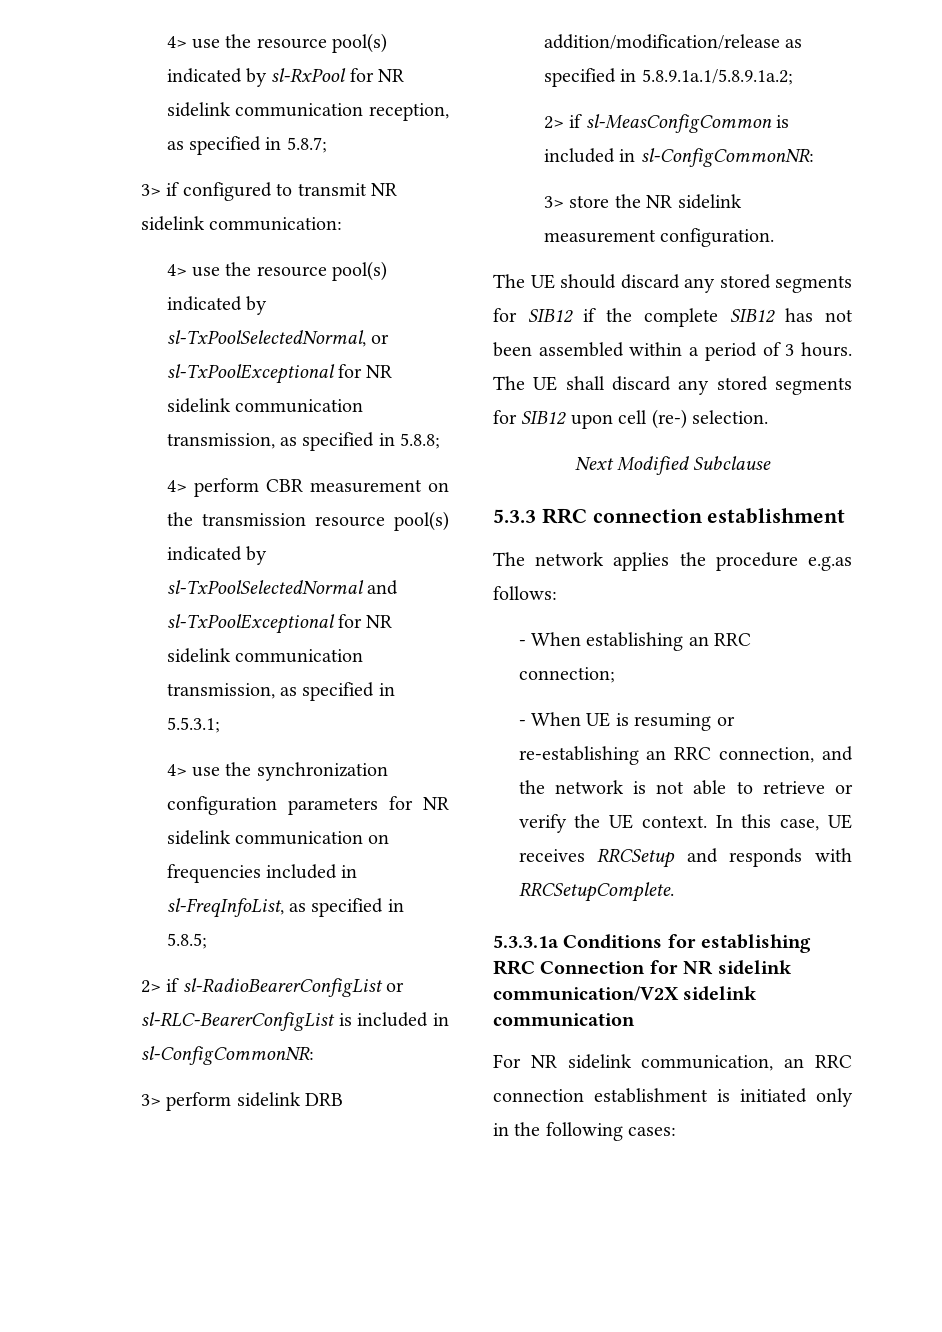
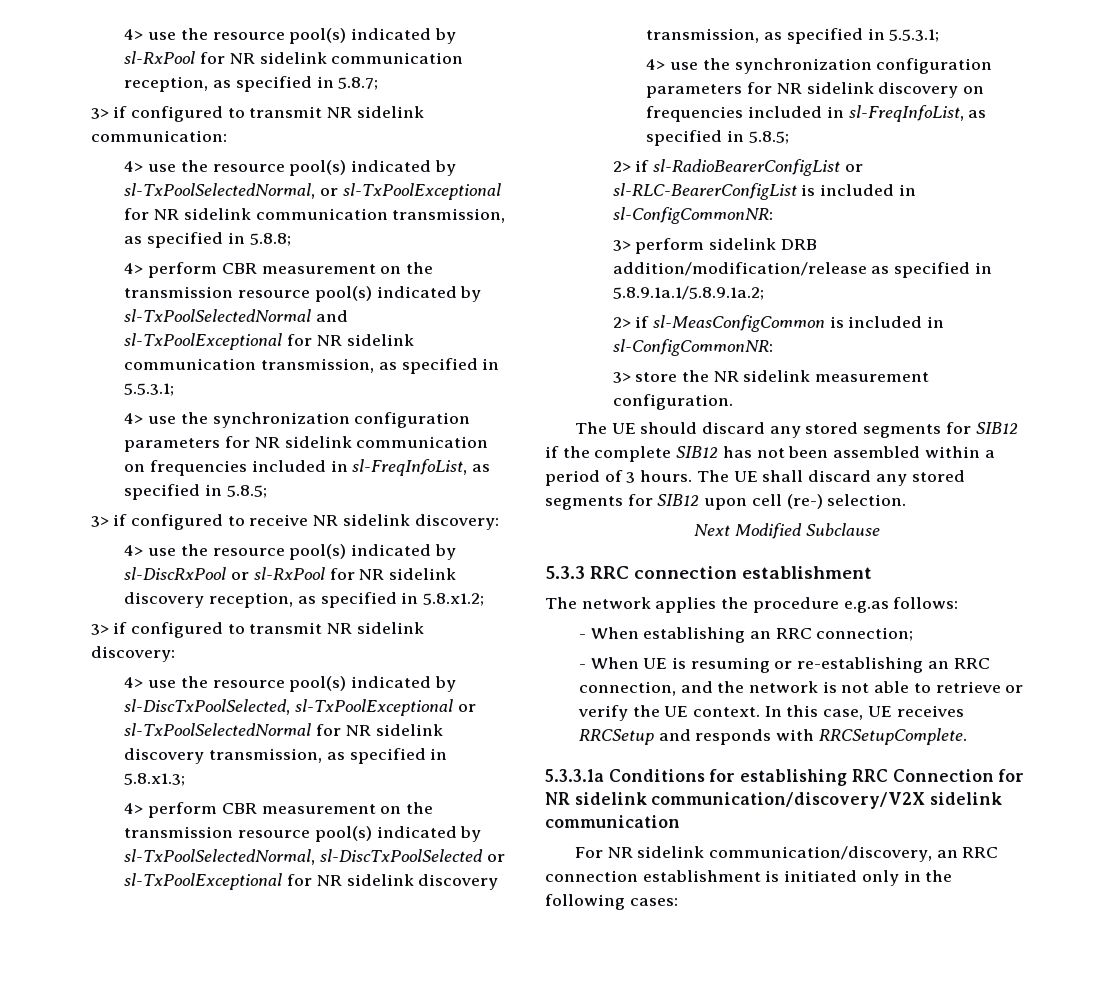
(207, 941) none -> [90,514,499,530] [124,544,456,560] [124,567,457,580] [124,592,485,608] [90,622,424,638] [90,646,175,662] [124,676,456,692] [124,699,476,716] [124,723,443,736] [124,748,448,764] [124,773,186,786] [124,802,434,818] [124,826,482,842] [124,849,505,865] [124,873,499,890] [646,28,940,44] [646,58,993,74] [646,82,985,98] [646,105,987,122] [646,130,789,146] // 3> if configured to receive NR sidelink discovery: // 4> use the resource pool(s) indicated by sl-DiscRxPool or sl-RxPool for NR sidelink discovery reception, as specified in 5.8.x1.2; // 3> if configured to transmit NR sidelink discovery: // 4> use the resource pool(s) indicated by sl-DiscTxPoolSelected, sl-TxPoolExceptional or sl-TxPoolSelectedNormal for NR sidelink discovery transmission, as specified in 5.8.x1.3; // 4> perform CBR measurement on the transmission resource pool(s) indicated by sl-TxPoolSelectedNormal, sl-DiscTxPoolSelected or sl-TxPoolExceptional for NR sidelink discovery transmission, as specified in 5.5.3.1; // 4> use the synchronization configuration parameters for NR sidelink discovery on frequencies included in sl-FreqInfoList, as specified in 5.8.5;
[493,986,679,1001] communication/V2X -> [651,792,926,809] communication/discovery/V2X
[641,1055,774,1071] communication, -> [709,846,933,862] communication/discovery,

